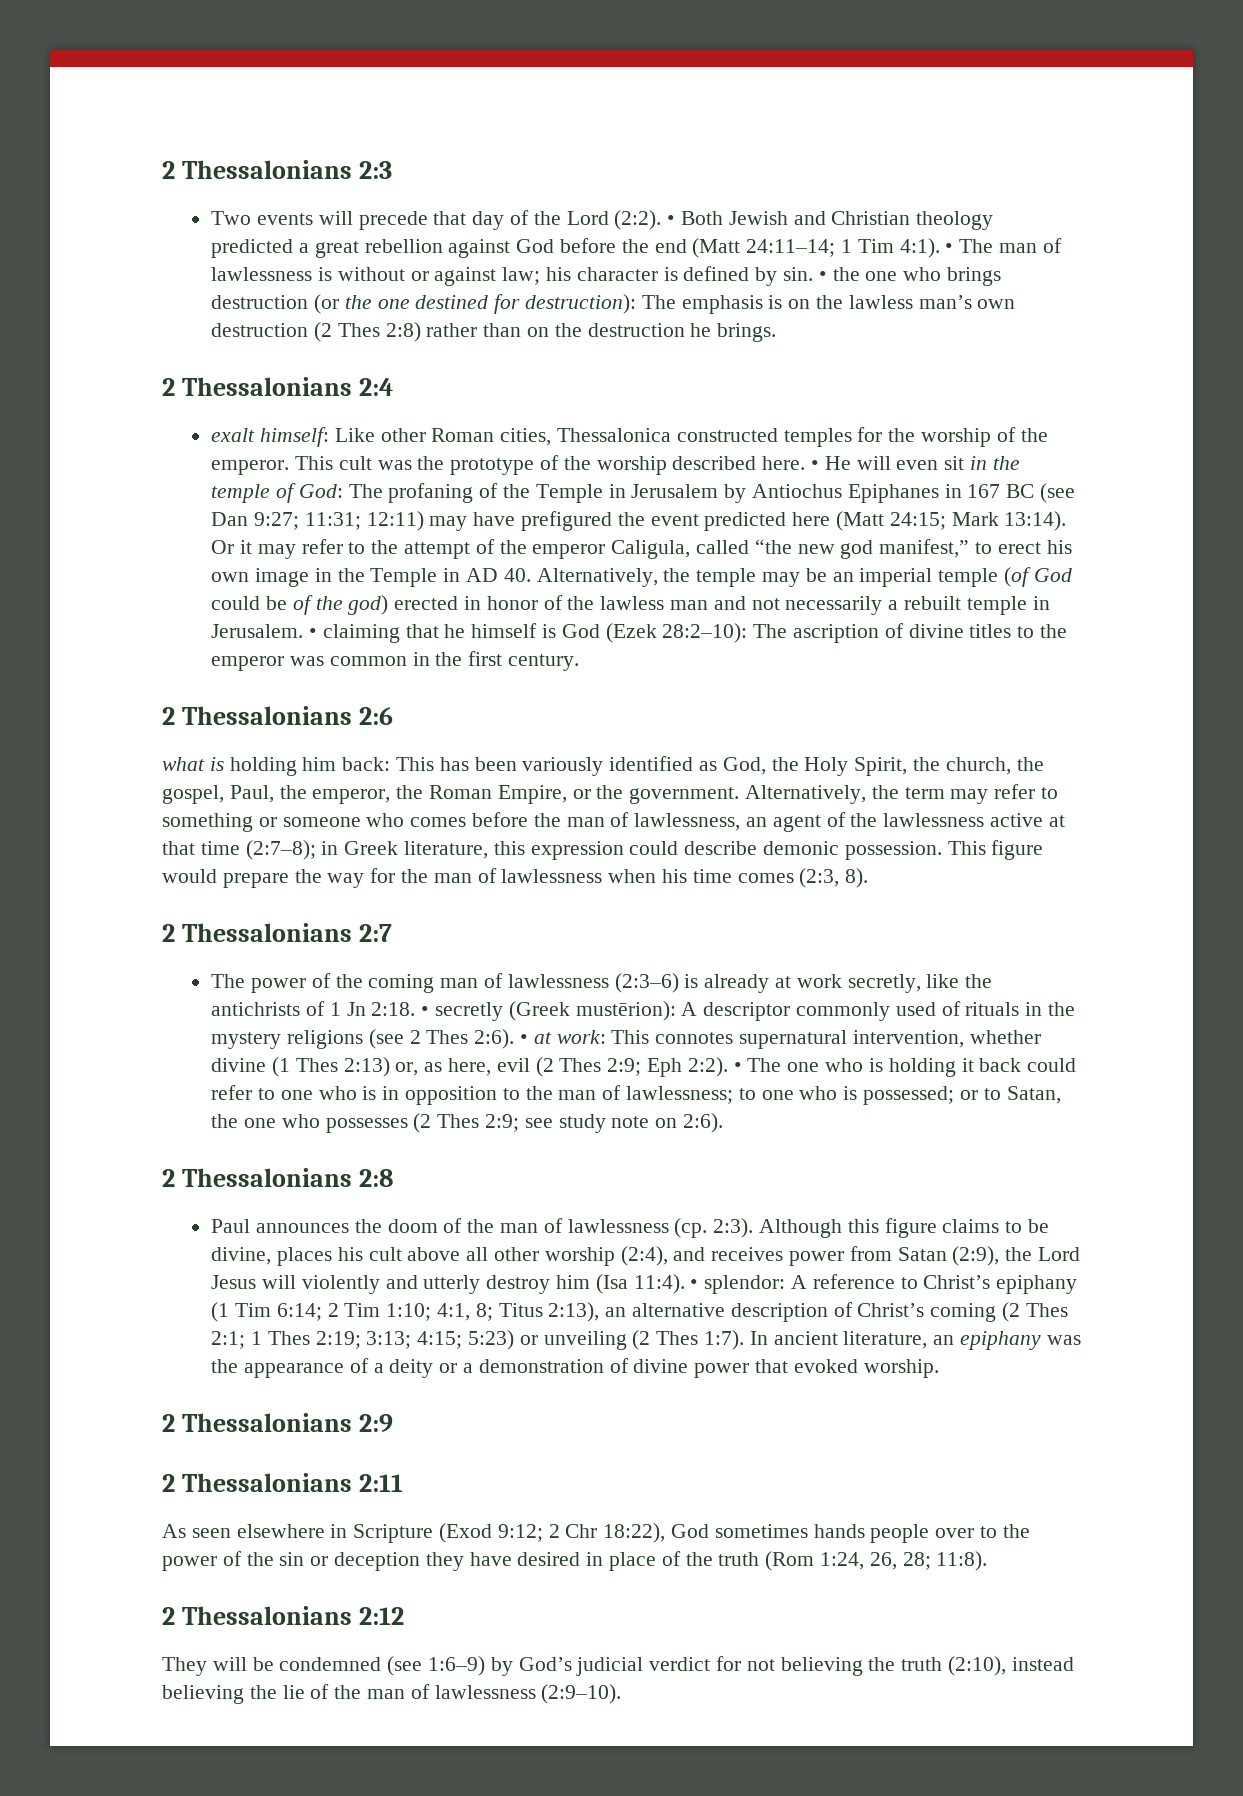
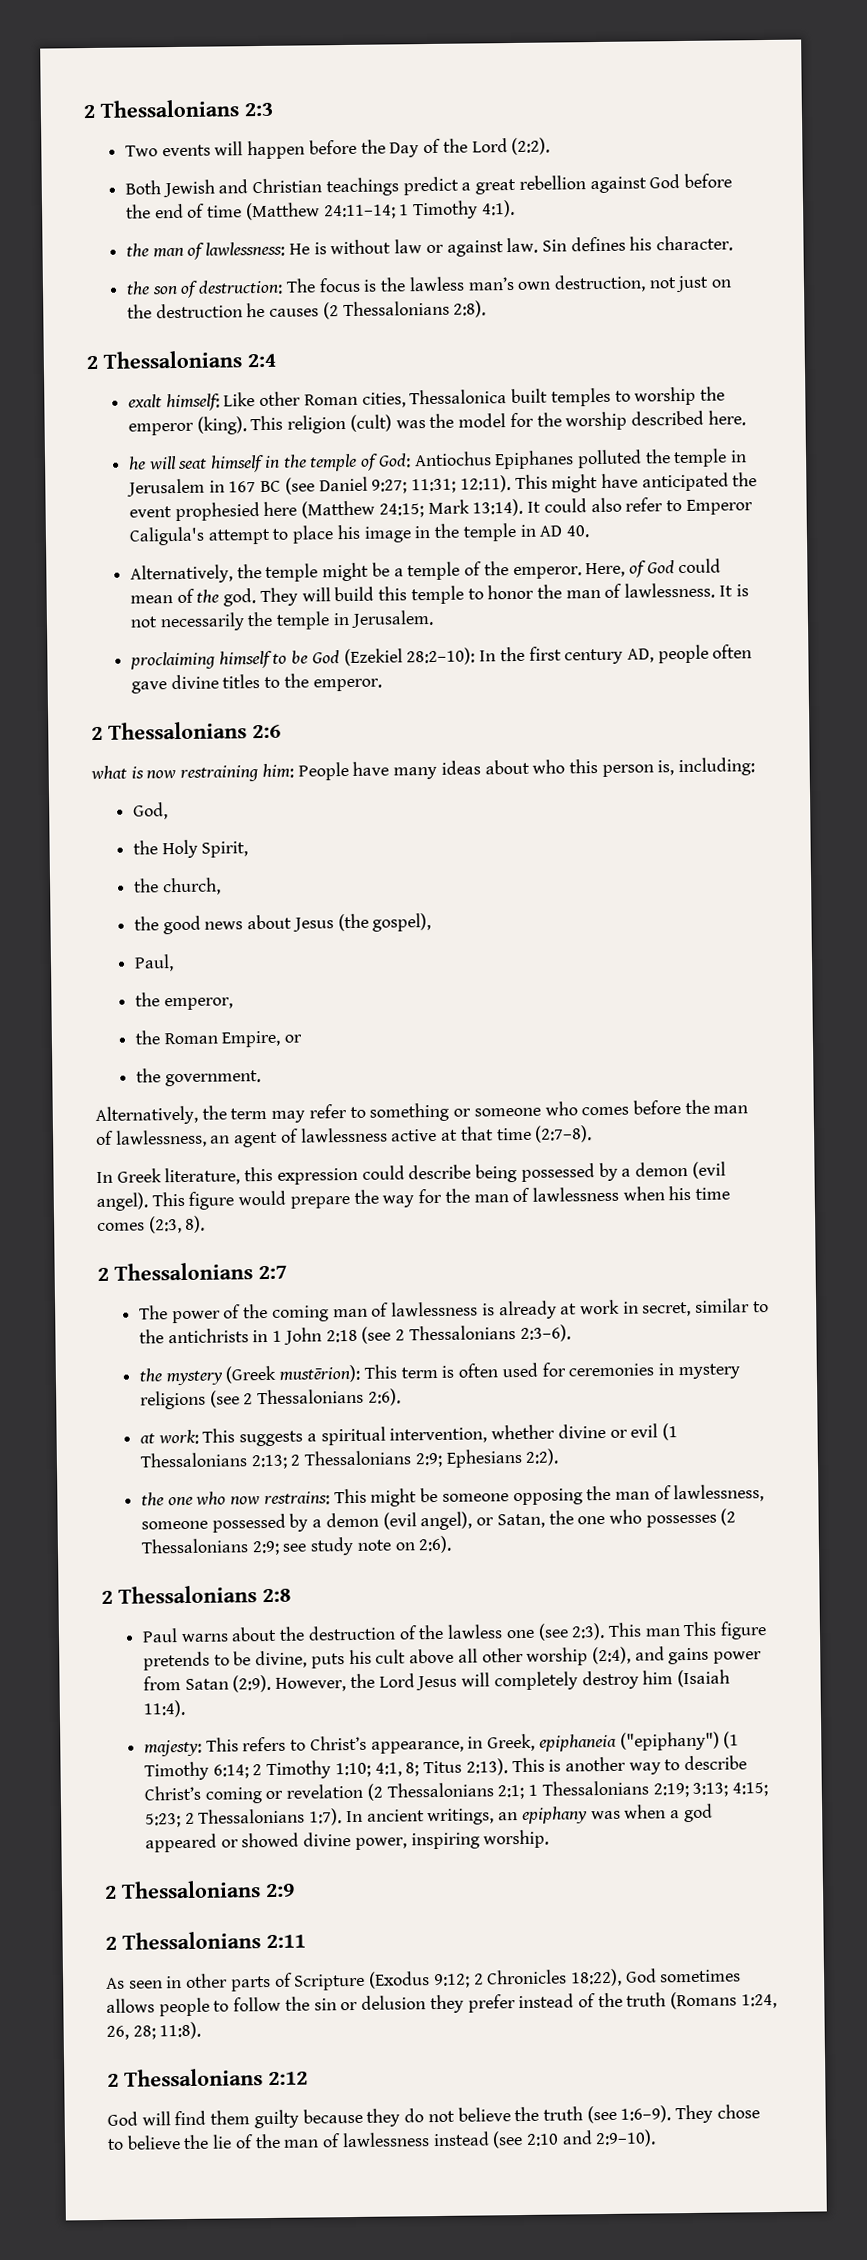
[358,211,505,230] precede that day -> [247,139,420,160] happen before the Day
[667,215,676,225] • -> (551, 146) //
[916,211,994,230] [211,239,294,258] theology predicted -> [325,176,459,197] teachings predict
[692,238,741,258] (Matt -> [186,202,320,221] of time (Matthew
[857,239,894,253] Tim -> [412,200,479,220] Timothy
[945,238,1062,253] [211,267,313,281] • The man of lawlessness -> [125,241,310,260] // the man of lawlessness: He
(405, 274) none -> [394,239,423,254] law
[502,266,1002,286] [211,294,1016,314] [211,322,777,342] law; his character is defined by sin. • the one who brings destruction (or the one destined for destruction): The emphasis is on the lawless man’s own destruction (2 Thes 2:8) rather than on the destruction he brings. -> [506,235,734,254] [125,274,733,298] [126,300,487,320] law. Sin defines his character. // the son of destruction: The focus is the lawless man’s own destruction, not just on the destruction he causes (2 Thessalonians 2:8).
[676,427,1048,447] [211,455,560,475] constructed temples for the worship of the emperor. This cult was the prototype of -> [511,386,725,407] [127,412,534,436] built temples to worship the emperor (king). This religion (cult) was the model for
[811,456,965,470] • He will even sit -> [127,454,266,473] // he will seat himself
[348,483,939,503] The profaning of the Temple in Jerusalem by Antiochus Epiphanes -> [413,448,748,470] [126,478,205,497] Antiochus Epiphanes polluted the temple in Jerusalem
[211,512,249,526] Dan -> [318,476,368,492] Daniel
[366,511,1067,531] [211,539,1072,559] [211,572,250,582] 12:11) may have prefigured the event predicted here (Matt 24:15; Mark 13:14). Or it may refer to the attempt of the emperor Caligula, called “the new god manifest,” to erect his own -> [459,472,758,493] [128,497,753,522] [128,524,360,546] 12:11). This might have anticipated the event prophesied here (Matthew 24:15; Mark 13:14). It could also refer to Emperor Caligula's attempt to place his
[370,568,438,587] Temple -> [462,522,517,542] temple
(531, 575) none -> (589, 531) //
[762,567,1032,587] may be an imperial temple (of -> [322,560,647,582] might be a temple of the emperor. Here, of
[266,595,1050,615] [211,623,1068,643] [211,651,580,671] be of the god) erected in honor of the lawless man and not necessarily a rebuilt temple in Jerusalem. • claiming that he himself is God (Ezek 28:2–10): The ascription of divine titles to the emperor was common in the first century. -> [129,582,749,607] [129,609,434,632] [129,644,753,670] [130,673,382,694] mean of the god. They will build this temple to honor the man of lawlessness. It is not necessarily the temple in Jerusalem. // proclaiming himself to be God (Ezekiel 28:2–10): In the first century AD, people often gave divine titles to the emperor.
[229,756,718,776] holding him back: This has been variously identified as -> [146,757,756,782] now restraining him: People have many ideas about who this person is, including: //
(766, 766) none -> (168, 811) //
(908, 766) none -> (249, 849) //
[1016,757,1044,771] [162,785,224,804] the gospel, -> [133,913,432,935] // the good news about Jesus (the gospel), //
(274, 794) none -> (174, 963) //
(391, 796) none -> (233, 1004) //
(591, 794) none -> (303, 1038) //
(740, 795) none -> (261, 1078) //
[850,813,878,827] the -> (299, 1135) none
[245,840,339,860] (2:7–8); in -> [534,1125,593,1143] [96,1171,113,1184] (2:7–8). // In
[763,841,942,860] demonic possession. -> [475,1161,726,1183] [96,1192,148,1212] being possessed by a demon (evil angel).
[614,973,679,993] (2:3–6) -> (479, 1309) none
[847,974,993,993] [211,1001,1076,1021] secretly, like the antichrists of 1 Jn 2:18. • secretly (Greek mustērion): A descriptor commonly used of rituals in the -> [622,1298,769,1317] [138,1324,571,1345] [138,1362,674,1386] in secret, similar to the antichrists in 1 John 2:18 (see 2 Thessalonians 2:3–6). // the mystery (Greek mustērion): This term is often used for ceremonies in
[426,1029,529,1049] Thes 2:6). • -> [257,1388,401,1406] Thessalonians 2:6). //
[655,1030,1041,1049] [211,1057,1077,1077] [211,1085,1001,1105] connotes supernatural intervention, whether divine (1 Thes 2:13) or, as here, evil (2 Thes 2:9; Eph 2:2). • The one who is holding it back could refer to one who is in opposition to the man of lawlessness; to one who is possessed; or to -> [239,1423,678,1447] [139,1448,559,1470] [140,1484,765,1507] [140,1511,495,1533] suggests a spiritual intervention, whether divine or evil (1 Thessalonians 2:13; 2 Thessalonians 2:9; Ephesians 2:2). // the one who now restrains: This might be someone opposing the man of lawlessness, someone possessed by a demon (evil angel), or
[437,1114,480,1128] Thes -> [140,1538,248,1554] Thessalonians
[256,1218,1000,1238] announces the doom of the man of lawlessness (cp. 2:3). Although this figure claims -> [180,1621,768,1643] [142,1651,210,1671] warns about the destruction of the lawless one (see 2:3). This man This figure pretends
[277,1247,333,1266] places -> [310,1653,345,1669] puts
[711,1247,784,1261] receives -> [668,1647,710,1665] gains
[952,1246,1000,1266] (2:9), -> [232,1674,347,1693] (2:9). However,
[301,1275,481,1294] violently and utterly -> [493,1671,578,1691] completely
[595,1274,628,1294] (Isa -> [676,1669,730,1688] (Isaiah
[690,1274,1078,1294] [211,1302,272,1322] • splendor: A reference to Christ’s epiphany (1 Tim -> [143,1731,740,1757] [143,1761,209,1781] // majesty: This refers to Christ’s appearance, in Greek, epiphaneia ("epiphany") (1 Timothy
[344,1303,381,1317] Tim -> [266,1760,332,1780] Timothy
[548,1302,1068,1322] 2:13), an alternative description of Christ’s coming (2 Thes -> [465,1755,748,1776] [143,1782,494,1804] 2:13). This is another way to describe Christ’s coming or revelation (2 Thessalonians
[267,1331,310,1345] Thes -> [541,1780,649,1796] Thessalonians
[468,1330,699,1350] 5:23) or unveiling (2 Thes -> [144,1808,306,1828] 5:23; 2 Thessalonians
[843,1331,928,1349] literature, -> [427,1808,495,1826] writings,
[211,1358,858,1378] the appearance of a deity or a demonstration of divine power that evoked -> [624,1803,713,1823] [144,1832,480,1853] when a god appeared or showed divine power, inspiring
[236,1523,493,1543] elsewhere in Scripture (Exod -> [166,1971,431,1992] in other parts of Scripture (Exodus
[565,1524,598,1538] Chr -> [486,1969,568,1985] Chronicles
[813,1524,1030,1543] [162,1551,657,1571] hands people over to the power of the sin or deception they have desired in place -> [106,1993,575,2017] allows people to follow the sin or delusion they prefer instead
[765,1551,815,1571] (Rom -> [670,1991,738,2010] (Romans
[162,1656,1074,1676] [162,1685,244,1704] They will be condemned (see 1:6–9) by God’s judicial verdict for not believing the truth (2:10), instead believing -> [107,2104,760,2129] [107,2135,181,2150] God will find them guilty because they do not believe the truth (see 1:6–9). They chose to believe
[541,1684,622,1704] (2:9–10). -> [432,2129,657,2149] instead (see 2:10 and 2:9–10).

